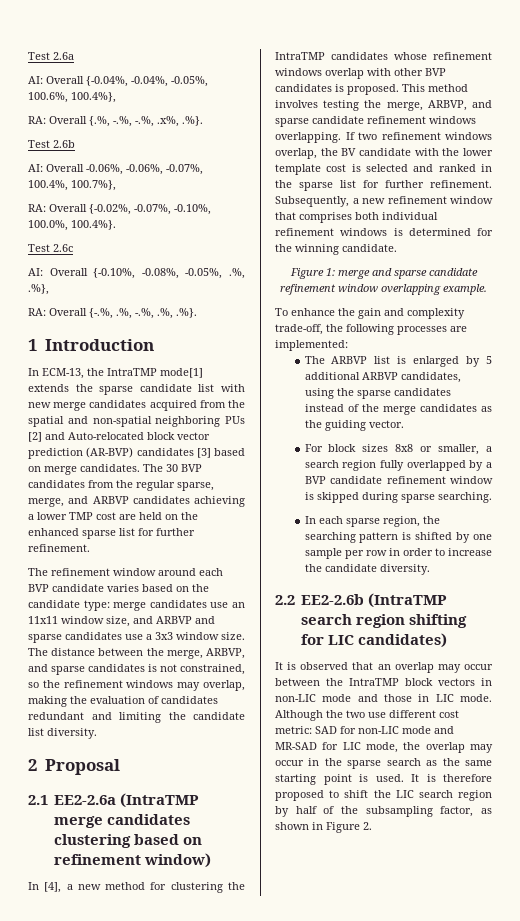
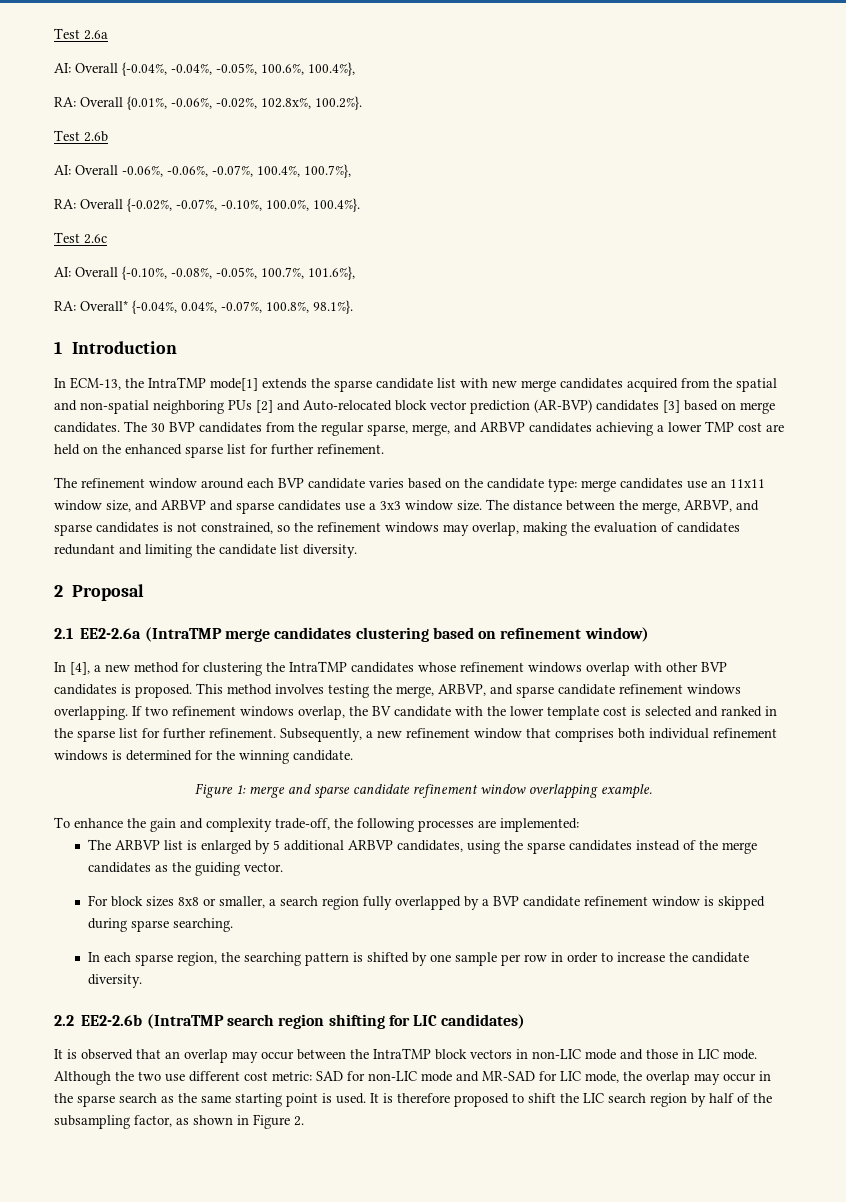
[89,116,203,127] {.%, -.%, -.%, .x%, .%}. -> [127,96,362,110] {0.01%, -0.06%, -0.02%, 102.8x%, 100.2%}.
[229,268,245,279] [28,284,49,295] [28,308,197,319] .%, .%}, // RA: Overall {-.%, .%, -.%, .%, .%}. -> [261,266,355,280] [54,300,353,314] 100.7%, 101.6%}, // RA: Overall* {-0.04%, 0.04%, -0.07%, 100.8%, 98.1%}.

